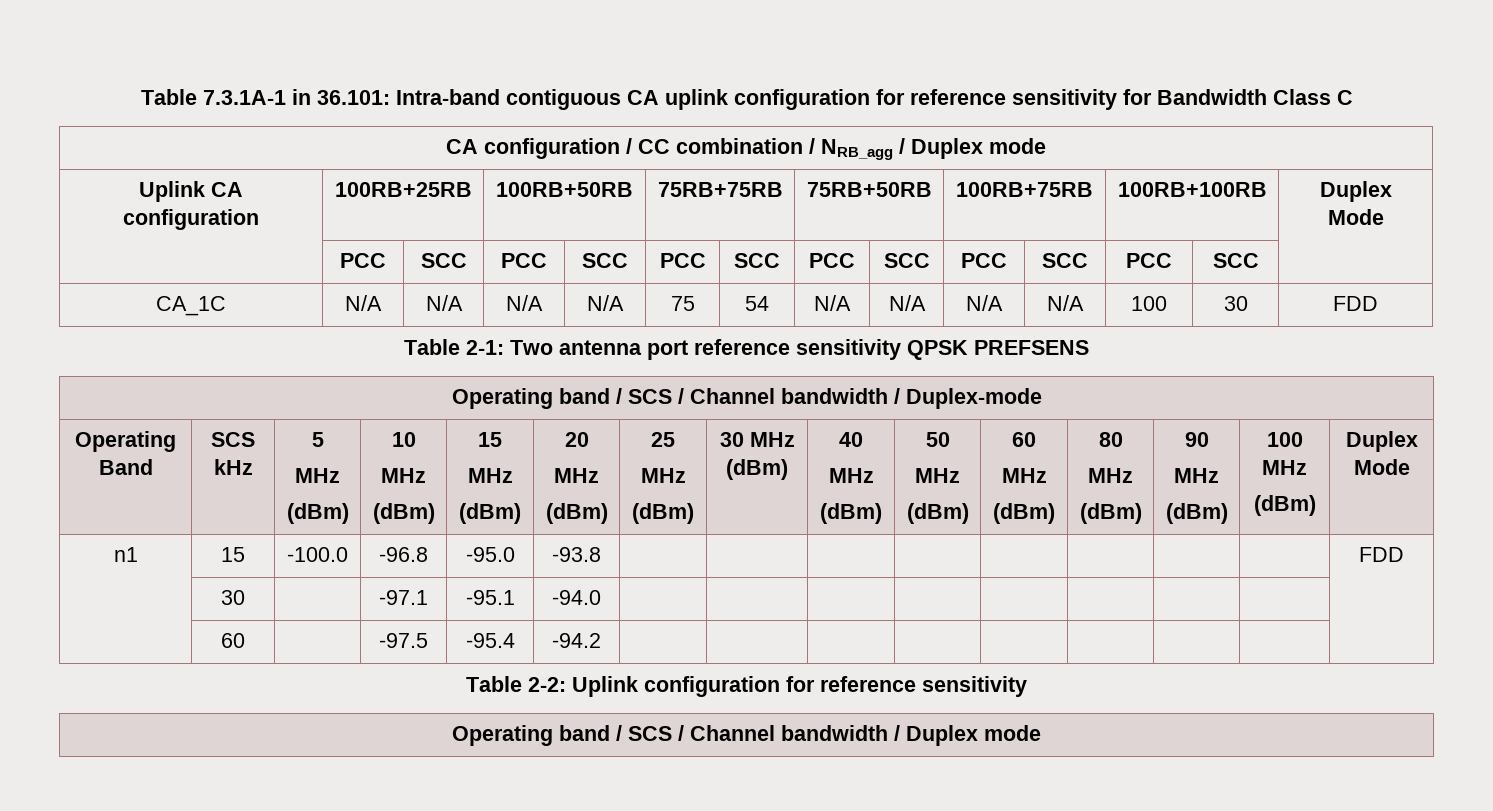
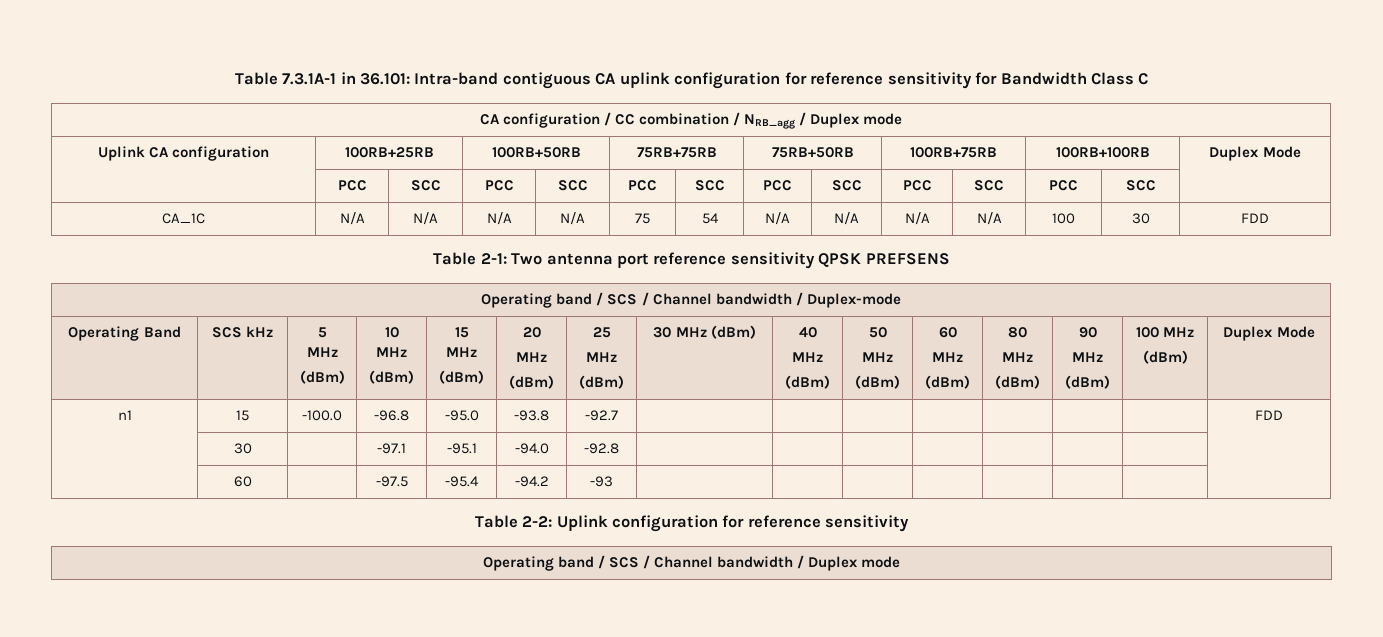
(601, 554) none -> [585,410,618,421] -92.7
(601, 597) none -> [584,443,619,454] -92.8
(601, 640) none -> [590,476,613,487] -93

